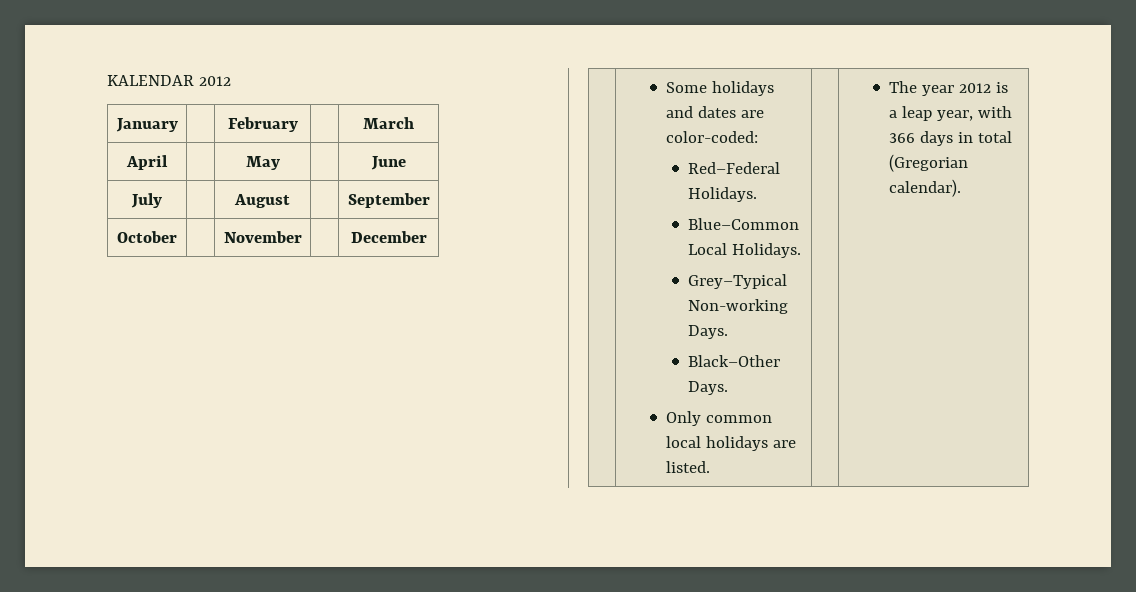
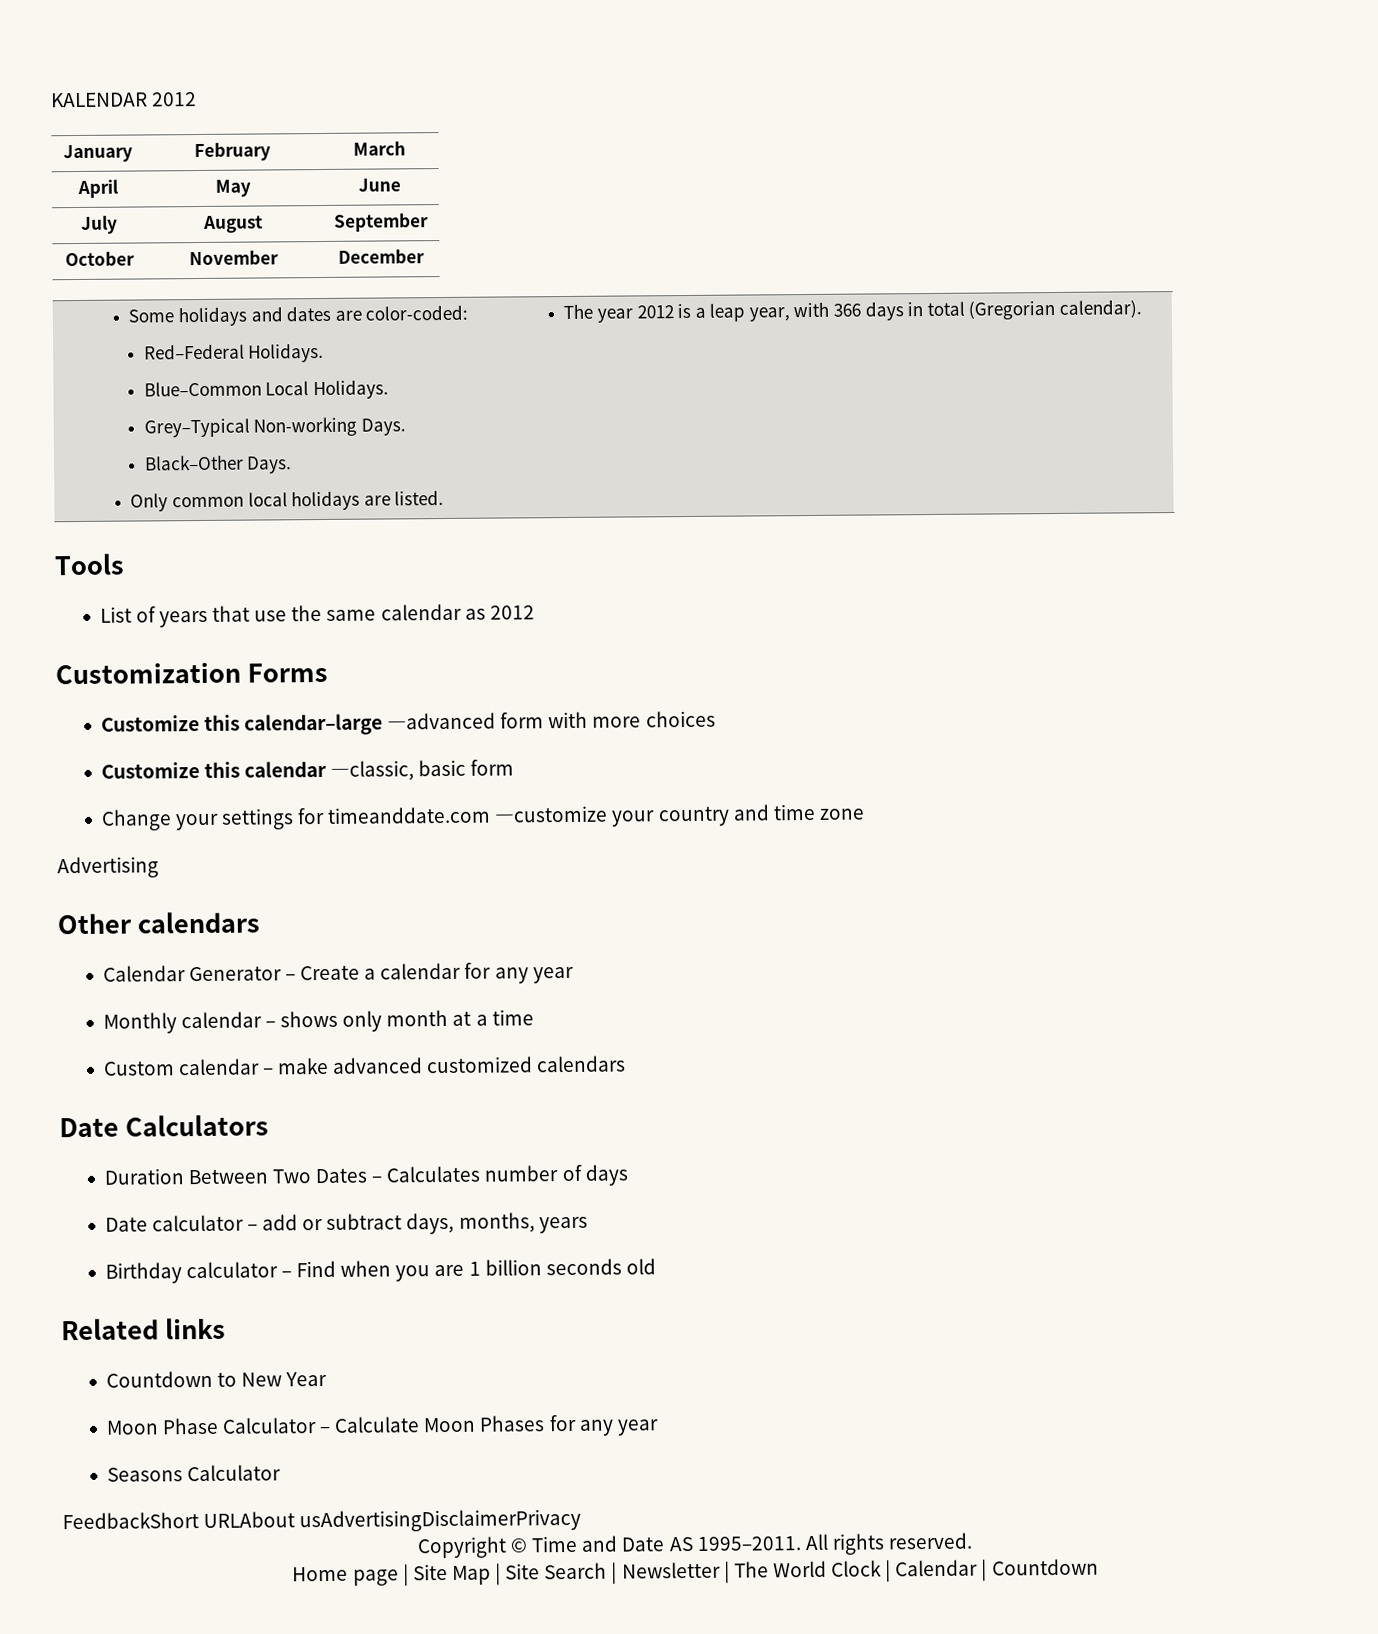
(962, 188) none -> [54,553,124,576] [99,603,535,628] [55,661,328,685] [100,710,716,736] [100,759,515,781] [100,803,865,831] [57,856,159,879] [57,911,260,935] [102,962,574,984] [102,1009,534,1034] [102,1055,627,1076] [59,1114,269,1138] [103,1164,629,1186] [104,1212,588,1235] [104,1258,656,1284] [61,1317,226,1341] [105,1370,327,1388] [105,1414,659,1436] [106,1464,281,1482] [62,1508,582,1533] [416,1532,974,1559] [292,1558,1099,1587] // Tools // List of years that use the same calendar as 2012 // Customization Forms // Customize this calendar–large ―advanced form with more choices // Customize this calendar ―classic, basic form // Change your settings for timeanddate.com ―customize your country and time zone // Advertising // Other calendars // Calendar Generator – Create a calendar for any year // Monthly calendar – shows only month at a time // Custom calendar – make advanced customized calendars // Date Calculators // Duration Between Two Dates – Calculates number of days // Date calculator – add or subtract days, months, years // Birthday calculator – Find when you are 1 billion seconds old // Related links // Countdown to New Year // Moon Phase Calculator – Calculate Moon Phases for any year // Seasons Calculator // FeedbackShort URLAbout usAdvertisingDisclaimerPrivacy // Copyright © Time and Date AS 1995–2011. All rights reserved. // Home page | Site Map | Site Search | Newsletter | The World Clock | Calendar | Countdown

